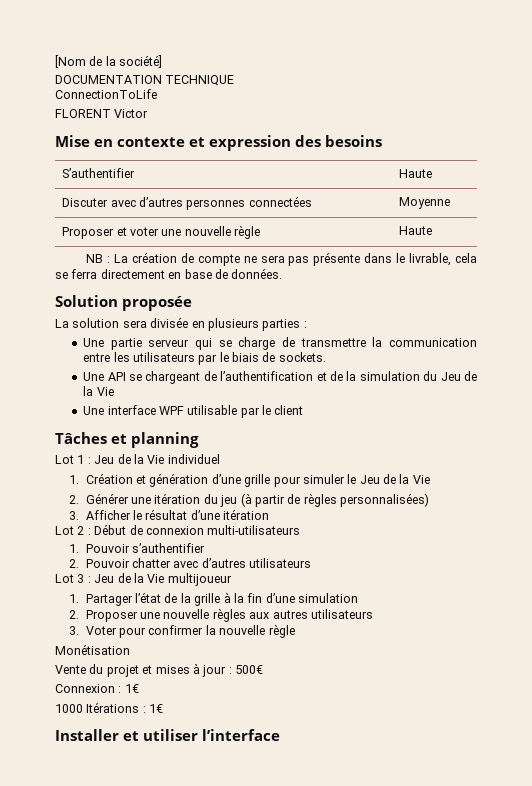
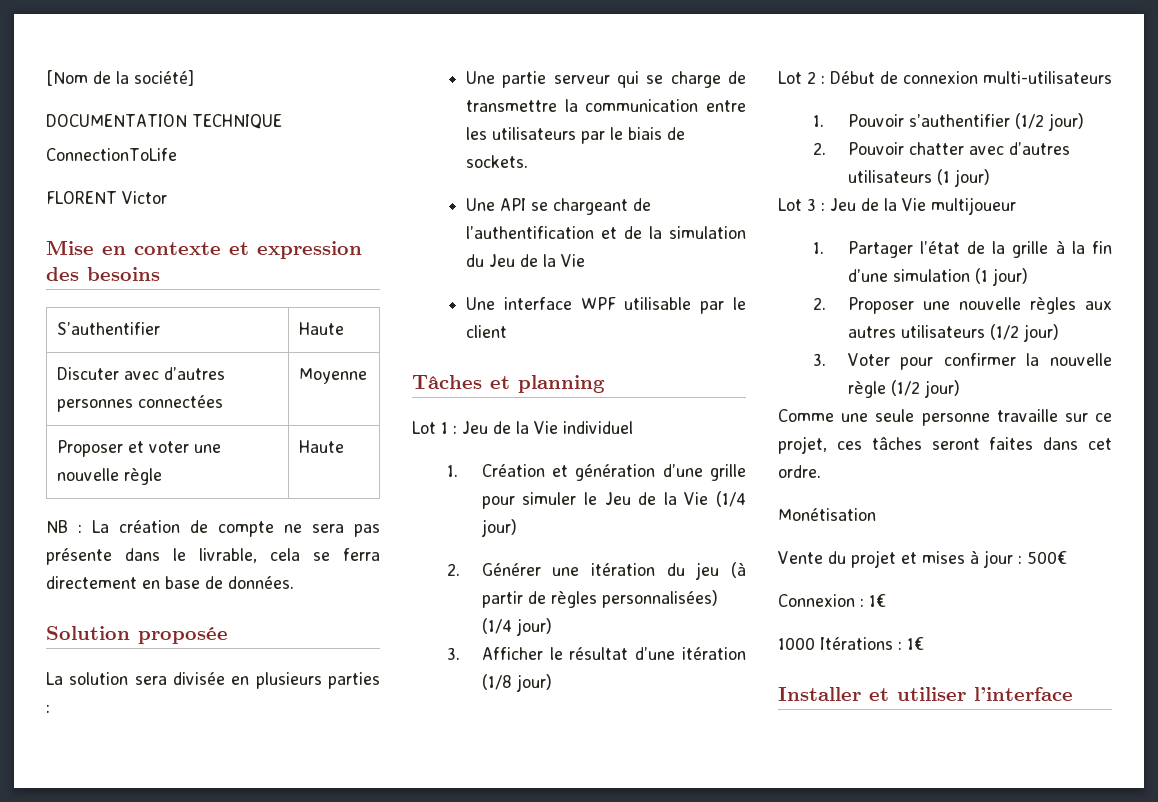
(430, 479) none -> [716,491,746,507] [480,519,517,537] (1/4 jour)
(430, 500) none -> [481,618,552,636] (1/4 jour)
(270, 514) none -> [481,674,552,692] (1/8 jour)
(206, 548) none -> [1014,113,1084,131] (1/2 jour)
(312, 563) none -> [936,169,990,187] (1 jour)
(359, 598) none -> [974,268,1028,286] (1 jour)
(373, 614) none -> [989,324,1059,342] (1/2 jour)
(295, 631) none -> [890,380,960,398] [778,409,1112,426] [778,436,1112,454] [778,465,821,478] (1/2 jour) // Comme une seule personne travaille sur ce projet, ces tâches seront faites dans cet ordre.

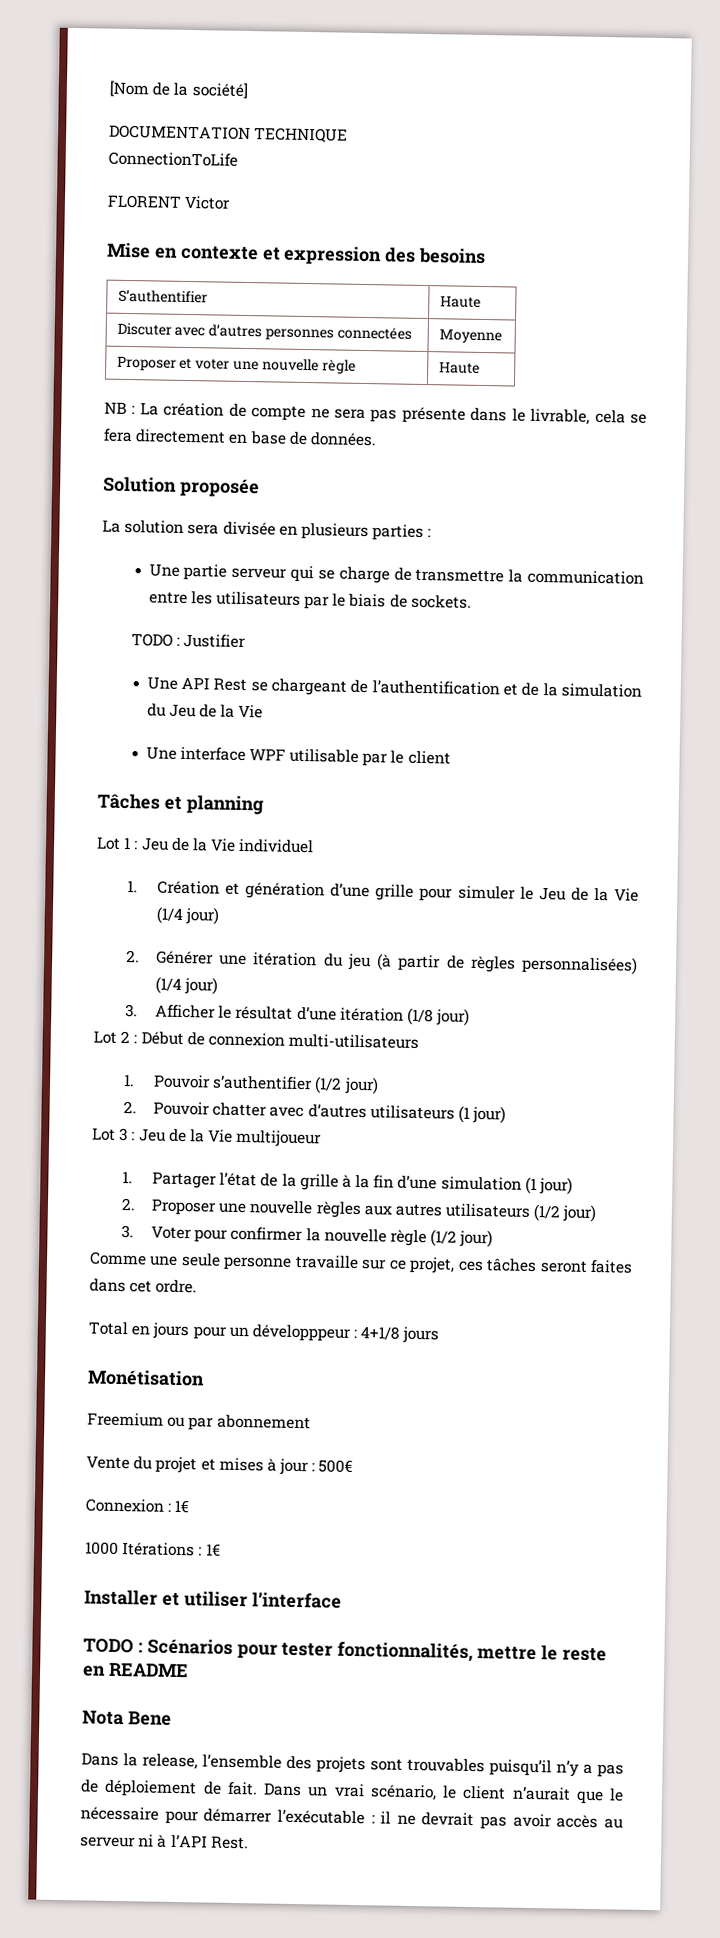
[343,548,380,561] ferra -> [103,428,133,443] fera
(529, 161) none -> [130,633,246,649] // TODO : Justifier
(527, 204) none -> [213,678,248,692] Rest
[778,508,876,521] Monétisation -> [88,1321,440,1344] [87,1369,205,1387] [87,1412,311,1431] Total en jours pour un développpeur : 4+1/8 jours // Monétisation // Freemium ou par abonnement
(1073, 694) none -> [83,1638,607,1663] [82,1662,189,1678] [82,1710,172,1726] [81,1752,624,1778] [81,1779,624,1805] [80,1806,623,1830] [80,1834,249,1850] // TODO : Scénarios pour tester fonctionnalités, mettre le reste en README // Nota Bene // Dans la release, l’ensemble des projets sont trouvables puisqu’il n’y a pas de déploiement de fait. Dans un vrai scénario, le client n’aurait que le nécessaire pour démarrer l’exécutable : il ne devrait pas avoir accès au serveur ni à l’API Rest.

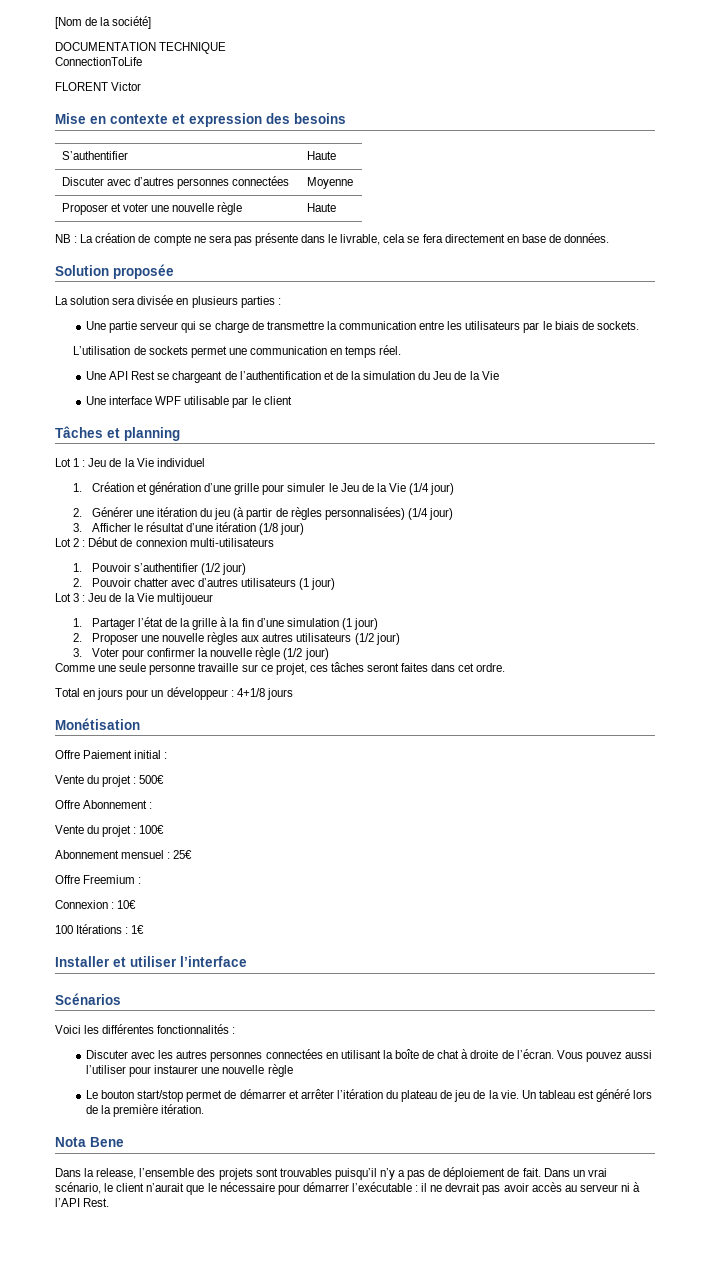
[130,633,246,649] TODO : Justifier -> [73,345,402,358] L’utilisation de sockets permet une communication en temps réel.
[251,1324,351,1342] développpeur -> [166,687,228,700] développeur
[87,1412,311,1431] [86,1455,354,1476] Freemium ou par abonnement // Vente du projet et mises à jour : 500€ -> [55,750,168,759] [55,775,165,787] [55,800,153,809] [55,825,165,837] [55,850,193,859] [55,875,142,884] Offre Paiement initial : // Vente du projet : 500€ // Offre Abonnement : // Vente du projet : 100€ // Abonnement mensuel : 25€ // Offre Freemium :
[174,1499,190,1514] [85,1541,119,1555] 1€ // 1000 -> [117,900,137,909] [55,925,73,934] 10€ // 100
[83,1638,607,1663] [82,1662,189,1678] TODO : Scénarios pour tester fonctionnalités, mettre le reste en README -> [55,993,121,1005] [55,1024,236,1034] [86,1049,652,1062] [86,1064,293,1077] [86,1089,653,1102] [86,1104,205,1117] Scénarios // Voici les différentes fonctionnalités : // Discuter avec les autres personnes connectées en utilisant la boîte de chat à droite de l’écran. Vous pouvez aussi l’utiliser pour instaurer une nouvelle règle // Le bouton start/stop permet de démarrer et arrêter l’itération du plateau de jeu de la vie. Un tableau est généré lors de la première itération.

